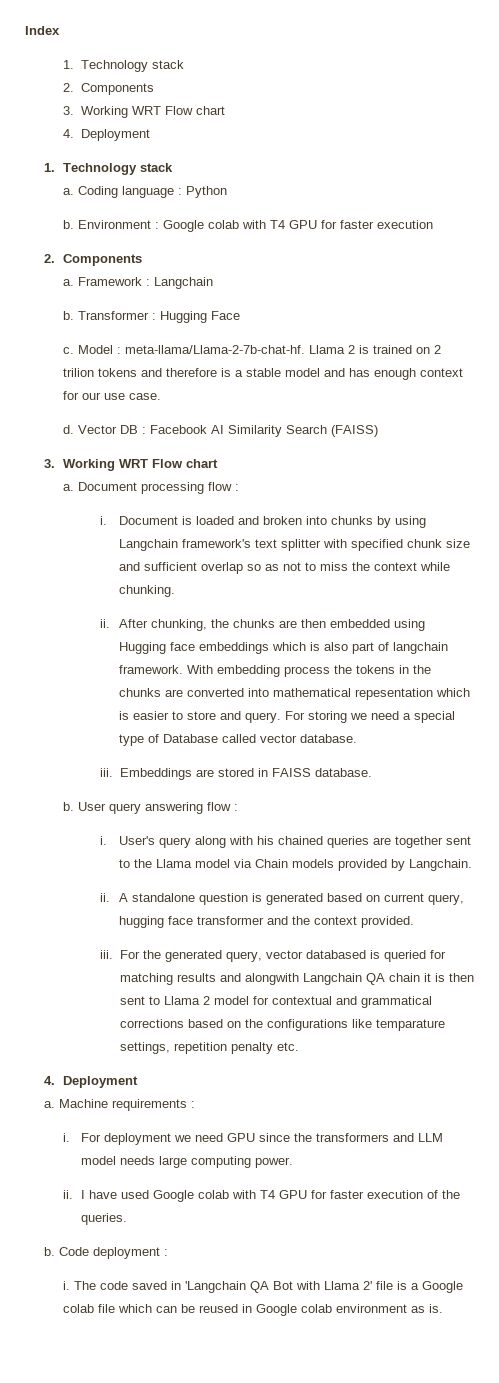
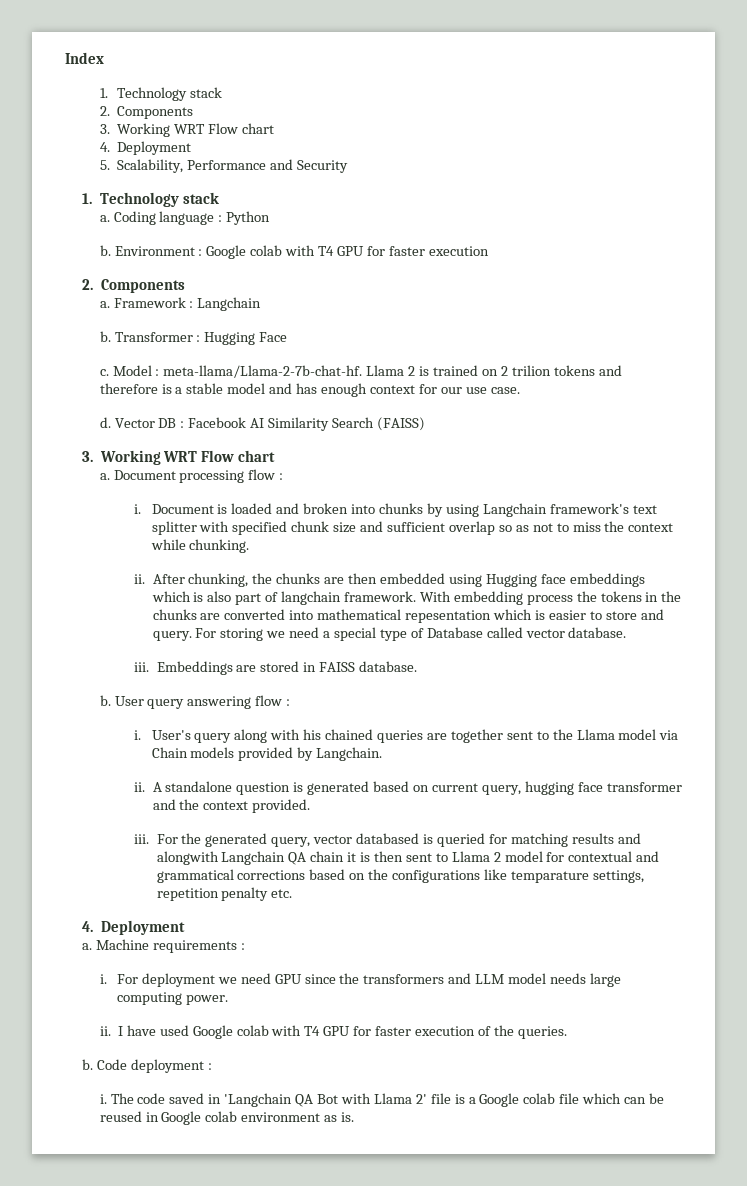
(151, 135) none -> [99,159,348,173] // 5. Scalability, Performance and Security

